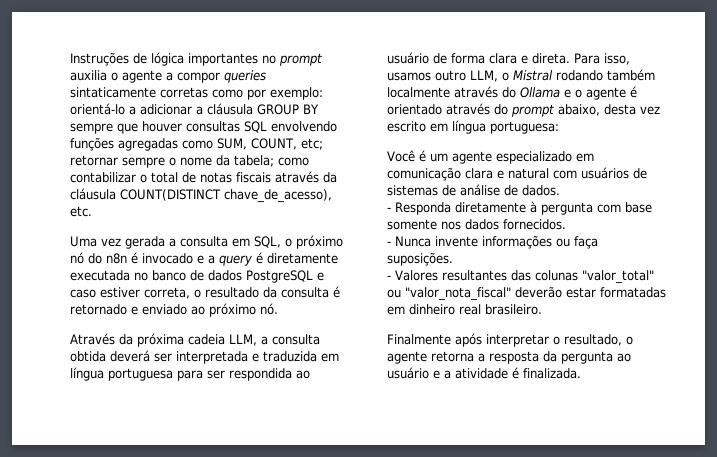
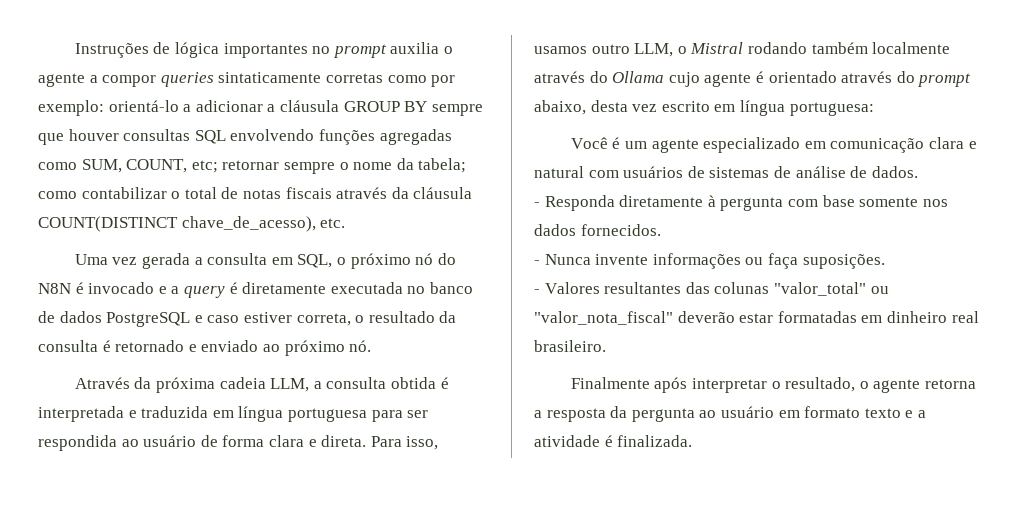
[106,253,127,264] n8n -> [38,283,71,294] N8N
[110,350,172,362] deverá ser -> [440,377,449,389] é
[564,89,582,98] e o -> [668,72,700,87] cujo
(429, 373) none -> [778,406,901,418] em formato texto

